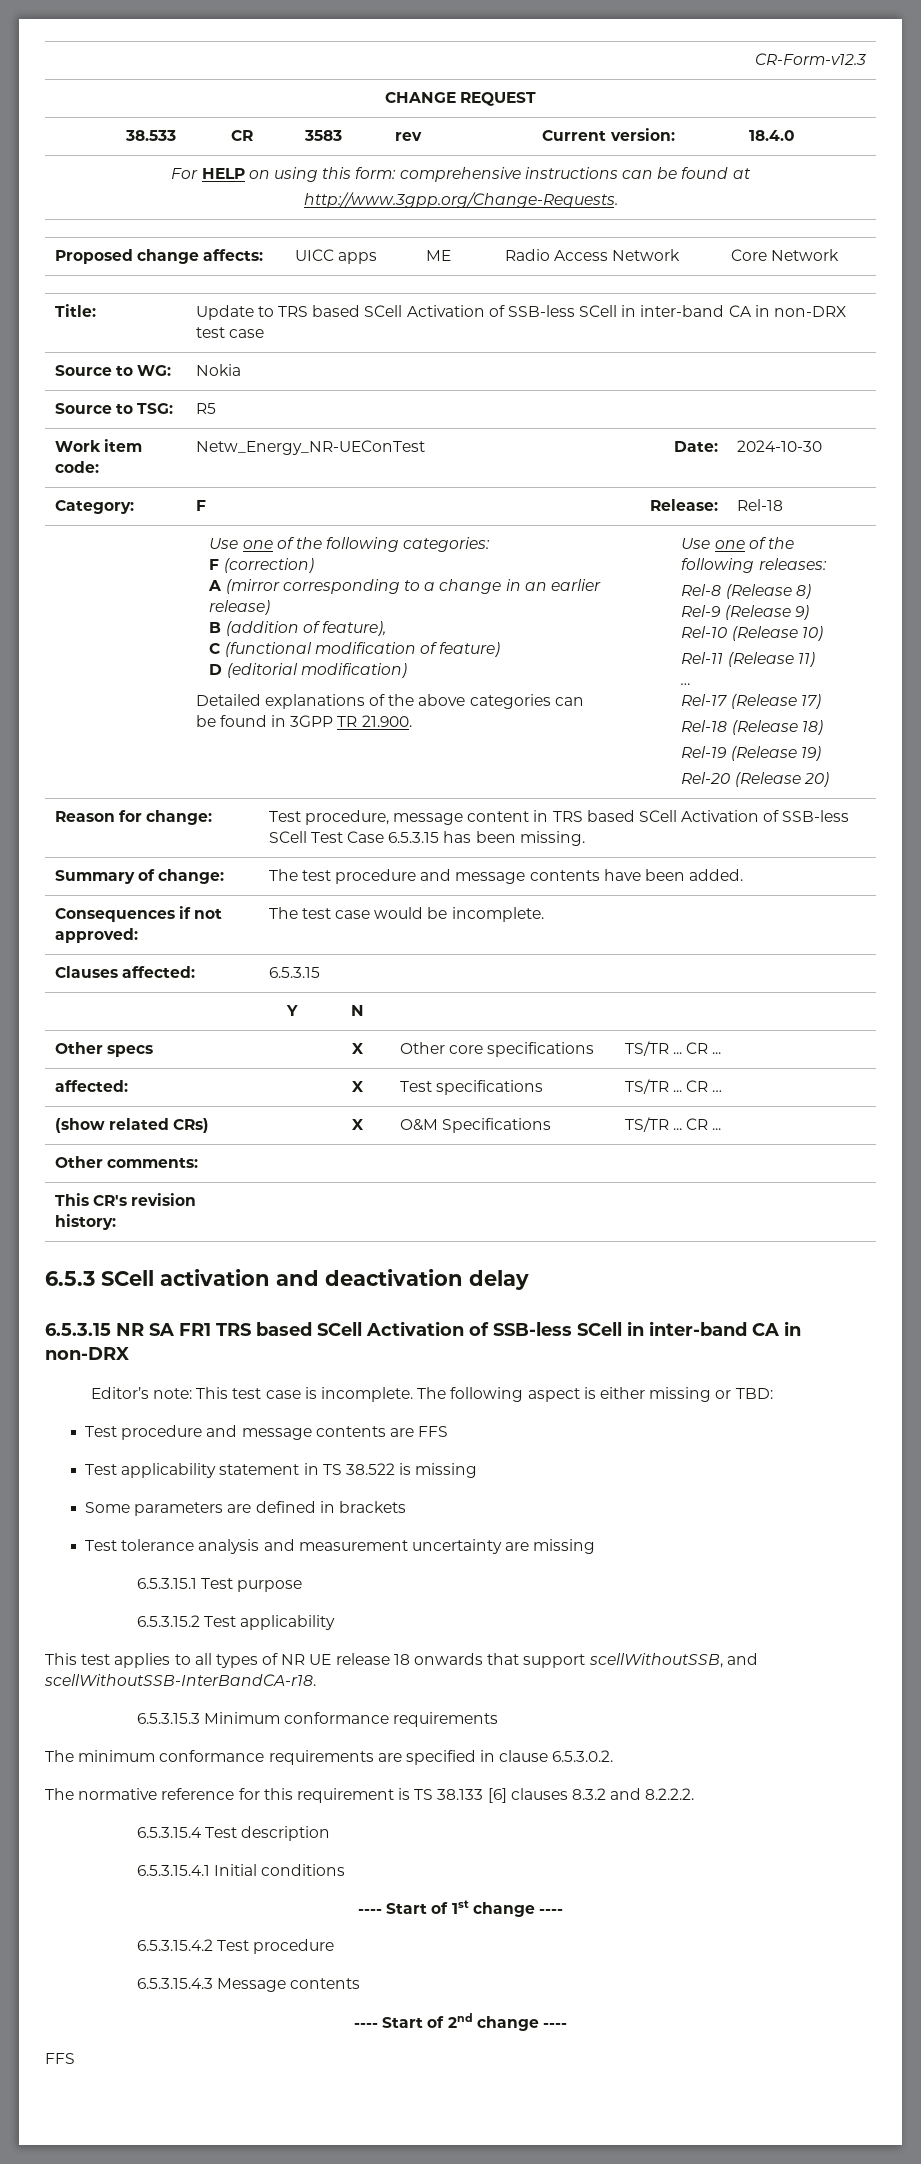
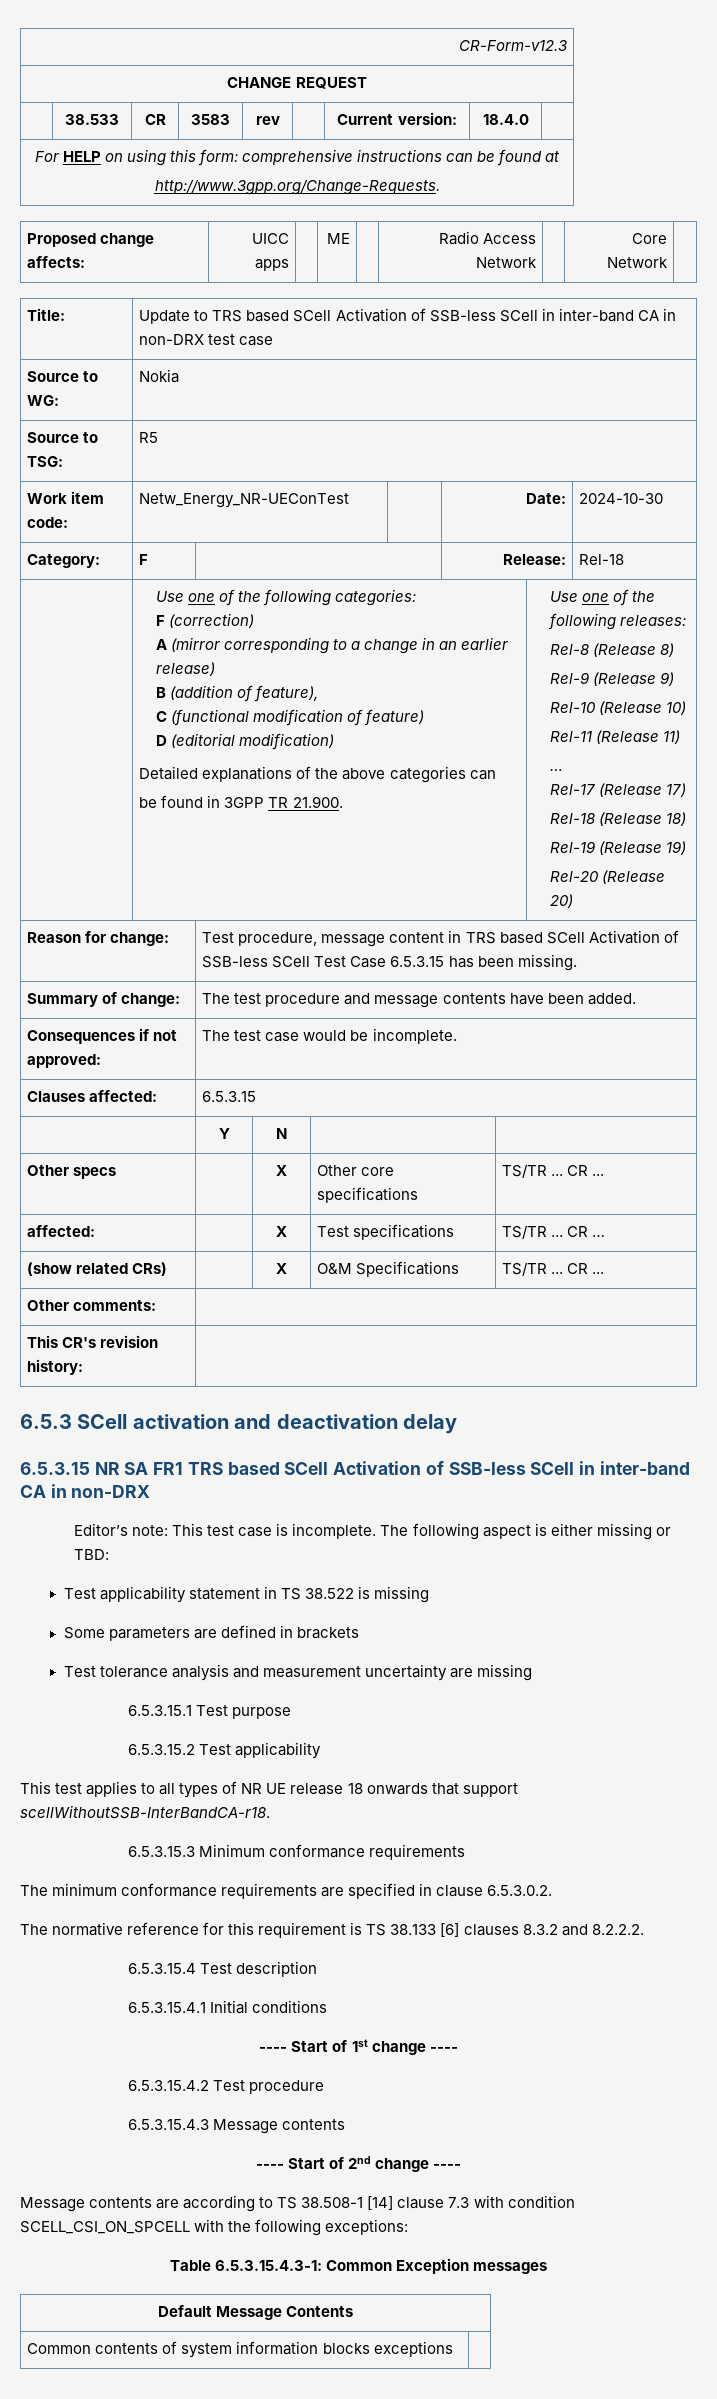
[85,1425,449,1440] // Test procedure and message contents are FFS -> (110, 1554) none
[588,1653,758,1668] scellWithoutSSB, and -> (518, 1790) none
[45,2053,75,2064] FFS -> [20,2195,575,2212] [20,2219,409,2236] [169,2258,548,2274] [157,2305,354,2320] [27,2341,453,2358] Message contents are according to TS 38.508-1 [14] clause 7.3 with condition SCELL_CSI_ON_SPCELL with the following exceptions: // Table 6.5.3.15.4.3-1: Common Exception messages // Default Message Contents // Common contents of system information blocks exceptions |

